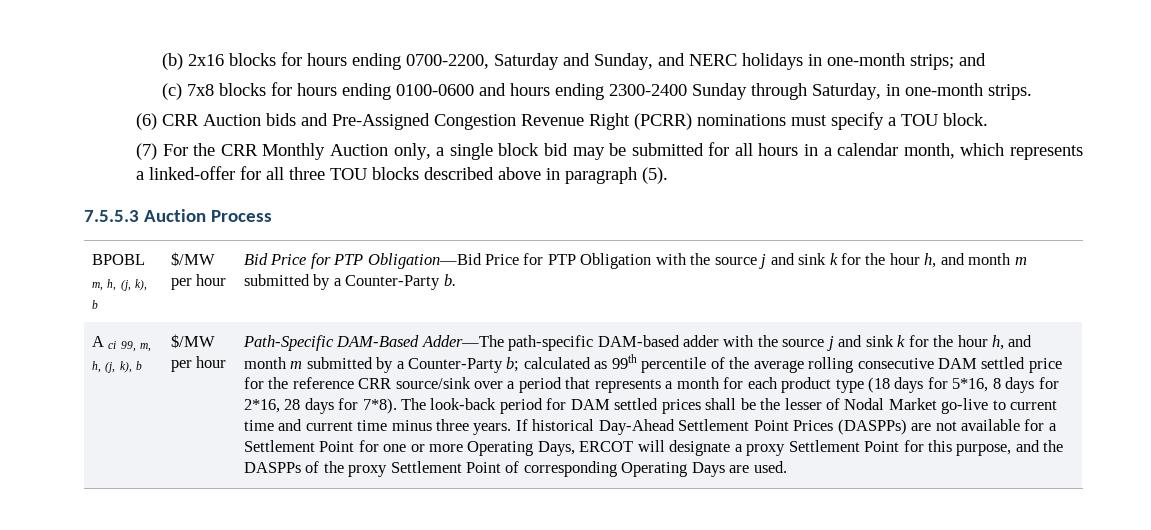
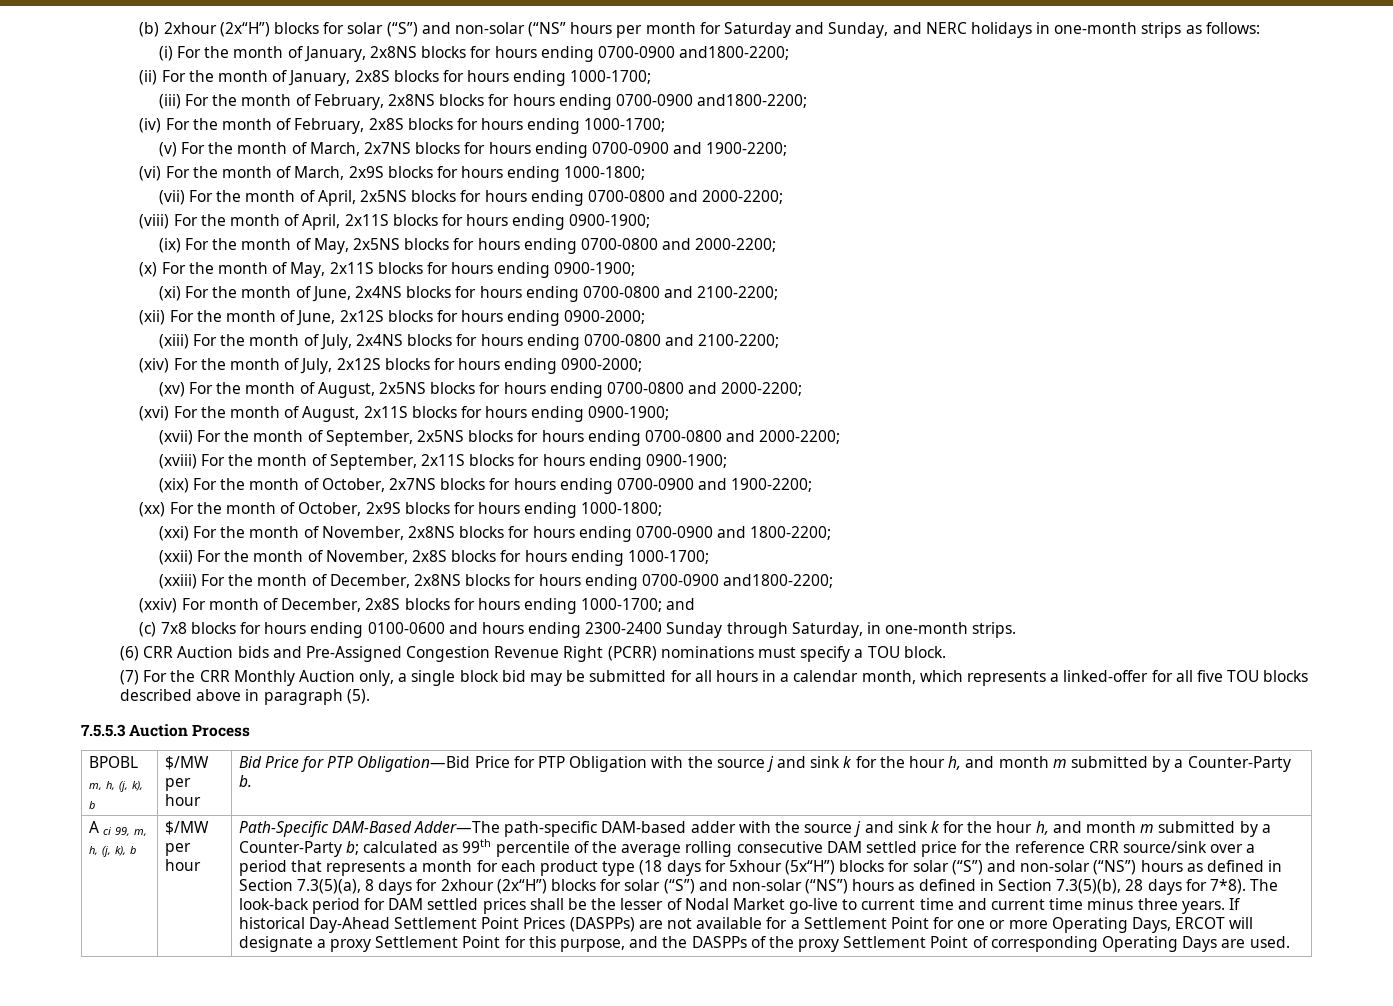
[188,52,490,70] 2x16 blocks for hours ending 0700-2200, -> [163,22,721,38] 2xhour (2x“H”) blocks for solar (“S”) and non-solar (“NS” hours per month for
[910,54,955,70] strips; -> [1141,22,1260,38] [158,46,790,62] [139,70,652,86] [158,94,808,110] [139,118,666,134] [158,142,788,158] [139,166,646,182] [158,190,784,206] [139,214,651,230] [158,238,777,254] [139,262,636,278] [158,286,779,302] [139,310,646,326] [158,334,780,350] [139,358,643,374] [158,382,803,398] [139,406,670,422] [158,430,841,446] [158,454,727,470] [158,478,813,494] [139,502,663,518] [158,526,832,542] [158,550,709,566] [158,574,834,590] [139,598,663,614] strips as follows: // (i) For the month of January, 2x8NS blocks for hours ending 0700-0900 and1800-2200; // (ii) For the month of January, 2x8S blocks for hours ending 1000-1700; // (iii) For the month of February, 2x8NS blocks for hours ending 0700-0900 and1800-2200; // (iv) For the month of February, 2x8S blocks for hours ending 1000-1700; // (v) For the month of March, 2x7NS blocks for hours ending 0700-0900 and 1900-2200; // (vi) For the month of March, 2x9S blocks for hours ending 1000-1800; // (vii) For the month of April, 2x5NS blocks for hours ending 0700-0800 and 2000-2200; // (viii) For the month of April, 2x11S blocks for hours ending 0900-1900; // (ix) For the month of May, 2x5NS blocks for hours ending 0700-0800 and 2000-2200; // (x) For the month of May, 2x11S blocks for hours ending 0900-1900; // (xi) For the month of June, 2x4NS blocks for hours ending 0700-0800 and 2100-2200; // (xii) For the month of June, 2x12S blocks for hours ending 0900-2000; // (xiii) For the month of July, 2x4NS blocks for hours ending 0700-0800 and 2100-2200; // (xiv) For the month of July, 2x12S blocks for hours ending 0900-2000; // (xv) For the month of August, 2x5NS blocks for hours ending 0700-0800 and 2000-2200; // (xvi) For the month of August, 2x11S blocks for hours ending 0900-1900; // (xvii) For the month of September, 2x5NS blocks for hours ending 0700-0800 and 2000-2200; // (xviii) For the month of September, 2x11S blocks for hours ending 0900-1900; // (xix) For the month of October, 2x7NS blocks for hours ending 0700-0900 and 1900-2200; // (xx) For the month of October, 2x9S blocks for hours ending 1000-1800; // (xxi) For the month of November, 2x8NS blocks for hours ending 0700-0900 and 1800-2200; // (xxii) For the month of November, 2x8S blocks for hours ending 1000-1700; // (xxiii) For the month of December, 2x8NS blocks for hours ending 0700-0900 and1800-2200; // (xxiv) For month of December, 2x8S blocks for hours ending 1000-1700;
[289,167,326,180] three -> [1196,670,1223,682] five
[952,377,1059,393] [243,399,280,413] 5*16, 8 days for 2*16, -> [728,860,1283,875] [238,879,1122,895] 5xhour (5x“H”) blocks for solar (“S”) and non-solar (“NS”) hours as defined in Section 7.3(5)(a), 8 days for 2xhour (2x“H”) blocks for solar (“S”) and non-solar (“NS”) hours as defined in Section 7.3(5)(b),

